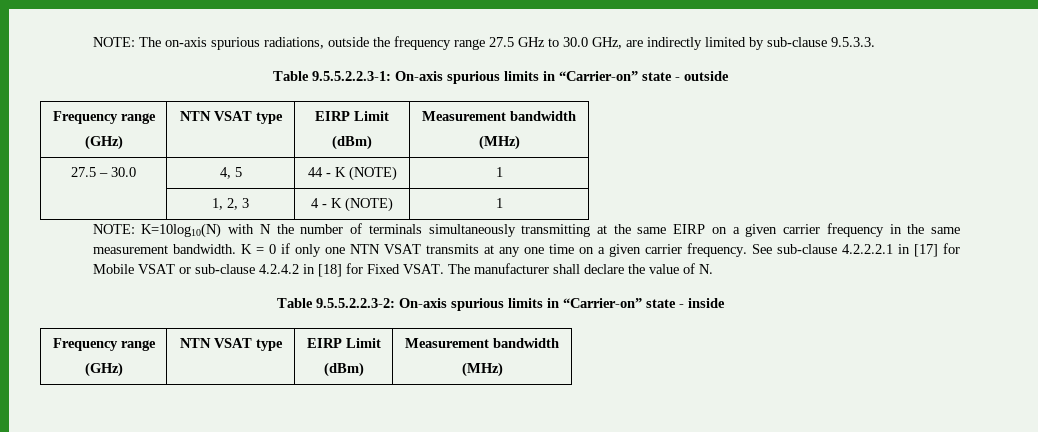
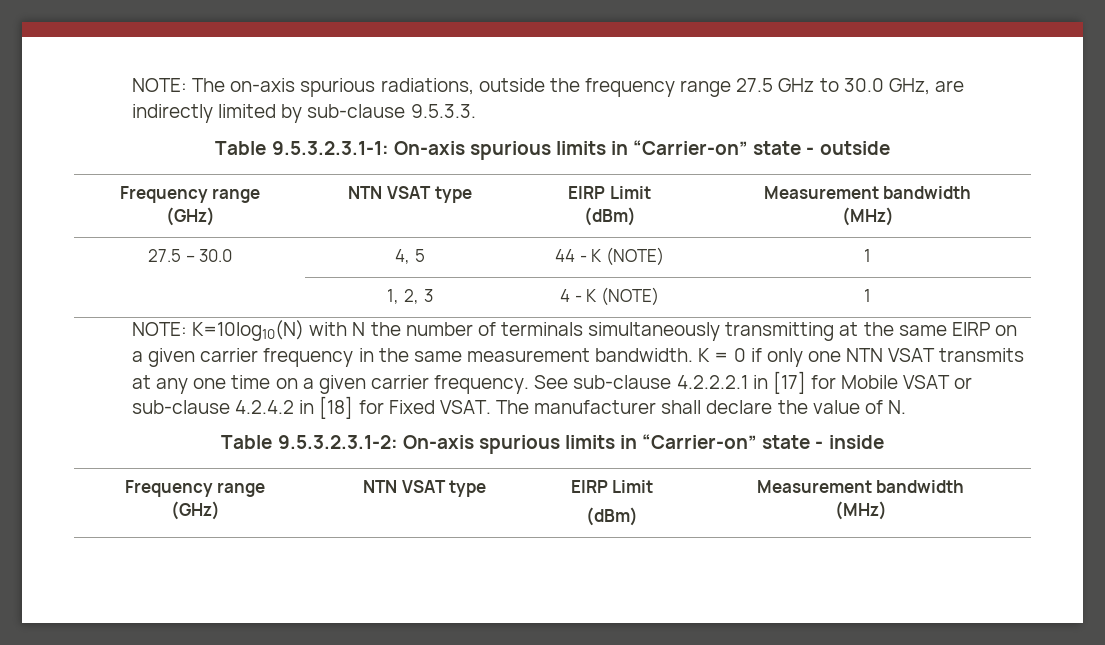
[311,71,391,81] 9.5.5.2.2.3-1: -> [271,141,389,155] 9.5.3.2.3.1-1:
[315,298,395,308] 9.5.5.2.2.3-2: -> [277,435,398,449] 9.5.3.2.3.1-2:

